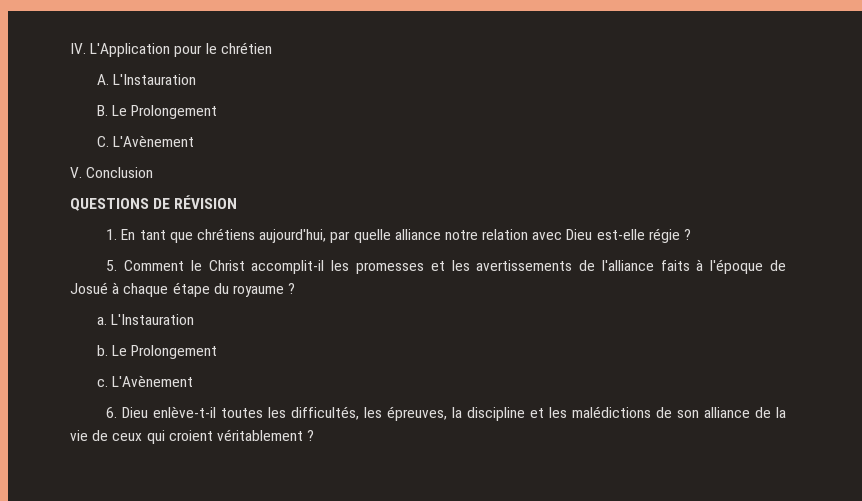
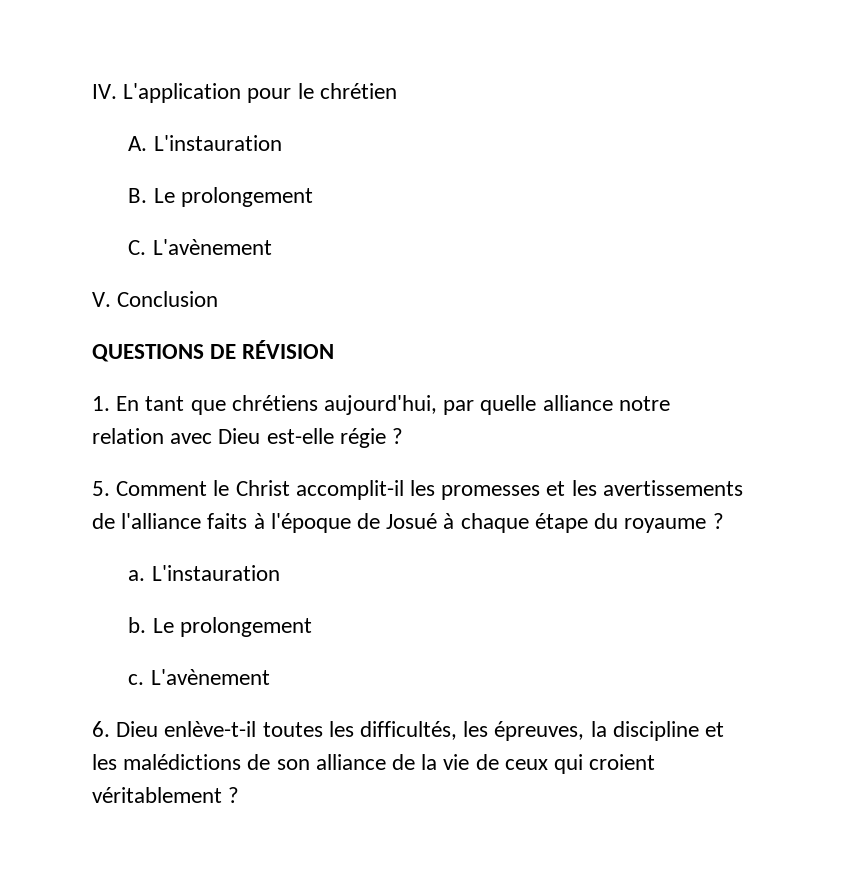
[90,43,171,57] L'Application -> [123,83,242,103] L'application
[112,74,196,85] L'Instauration -> [153,135,282,151] L'instauration
[131,105,218,119] Prolongement -> [180,187,313,207] prolongement
[112,135,194,147] L'Avènement -> [152,239,272,255] L'avènement
[110,314,194,325] L'Instauration -> [151,565,280,581] L'instauration
[131,345,218,359] Prolongement -> [179,617,312,637] prolongement
[111,375,193,387] L'Avènement -> [150,669,270,685] L'avènement

